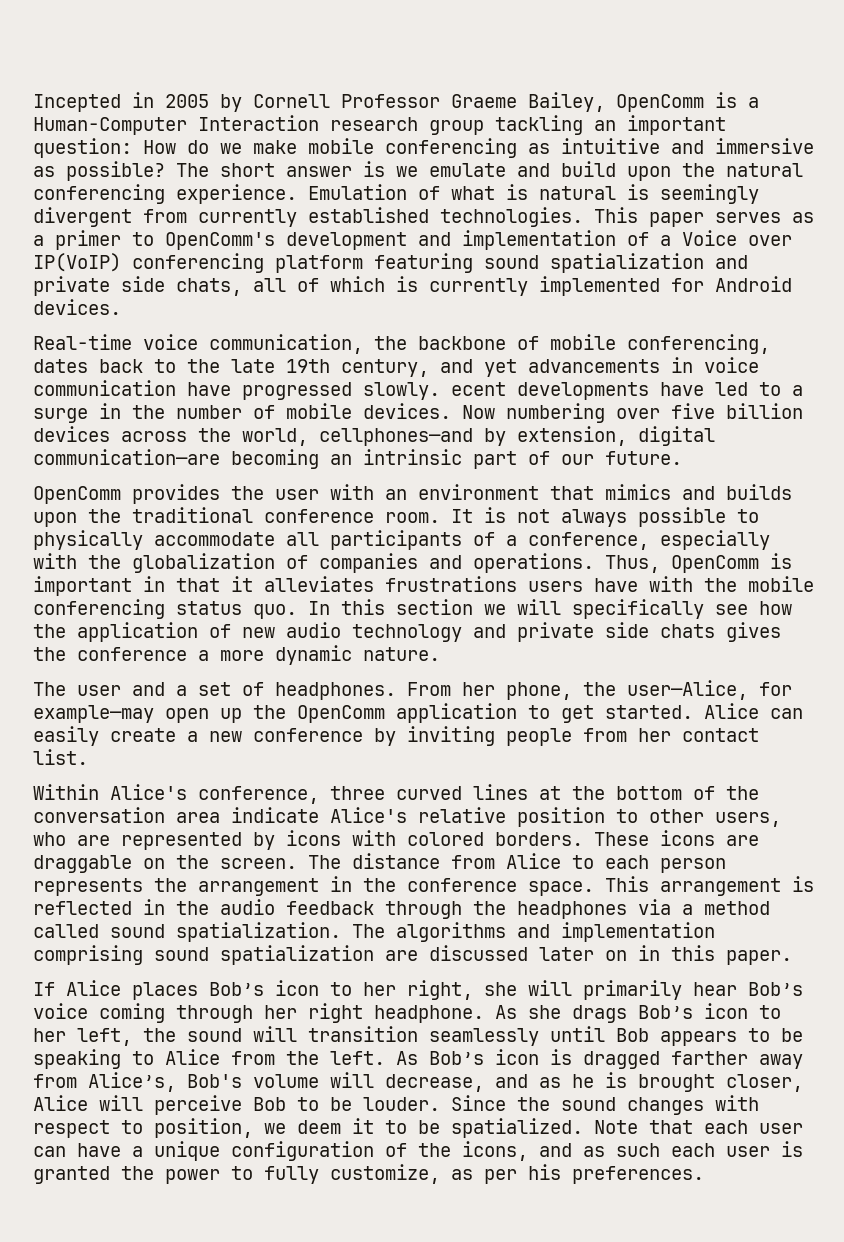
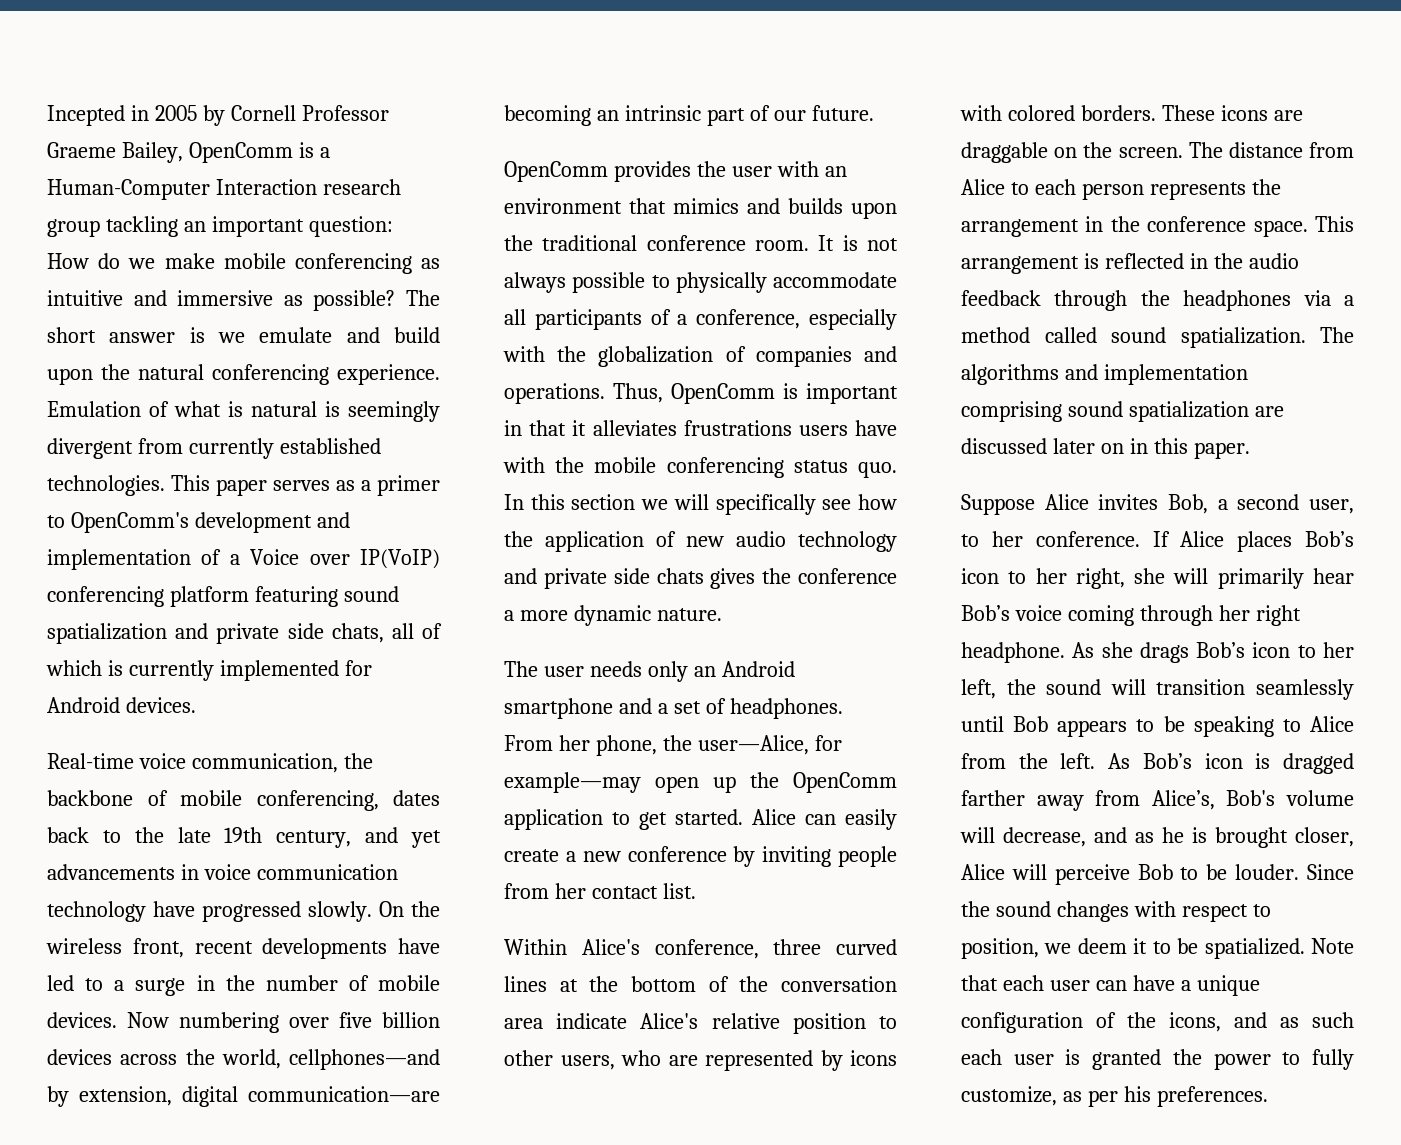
(176, 388) none -> [47,901,146,922] technology
[451,382,506,396] ecent -> [379,901,440,917] [46,938,253,958] On the wireless front, recent
(121, 690) none -> [589,661,795,682] [504,698,613,719] needs only an Android smartphone
(792, 957) none -> [961,494,1354,515] [961,531,1140,547] Suppose Alice invites Bob, a second user, to her conference.

